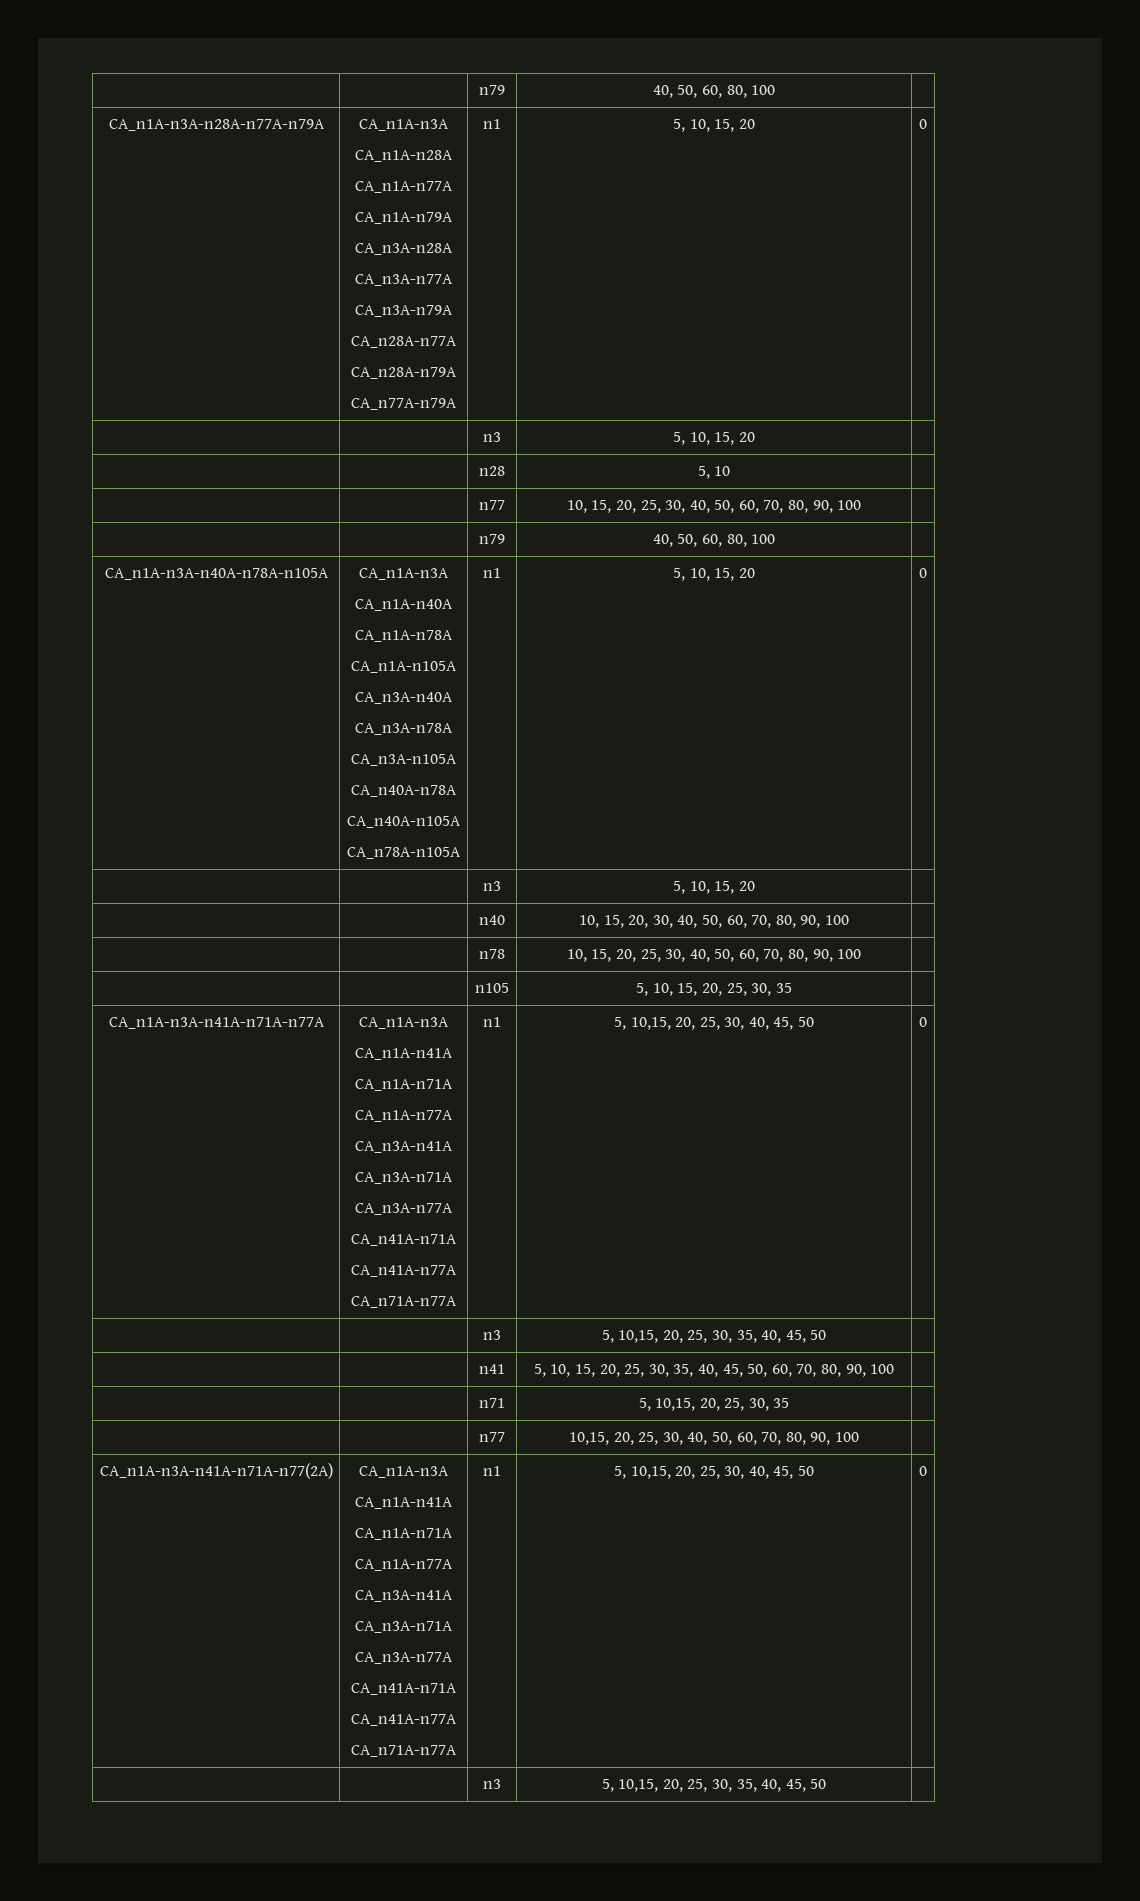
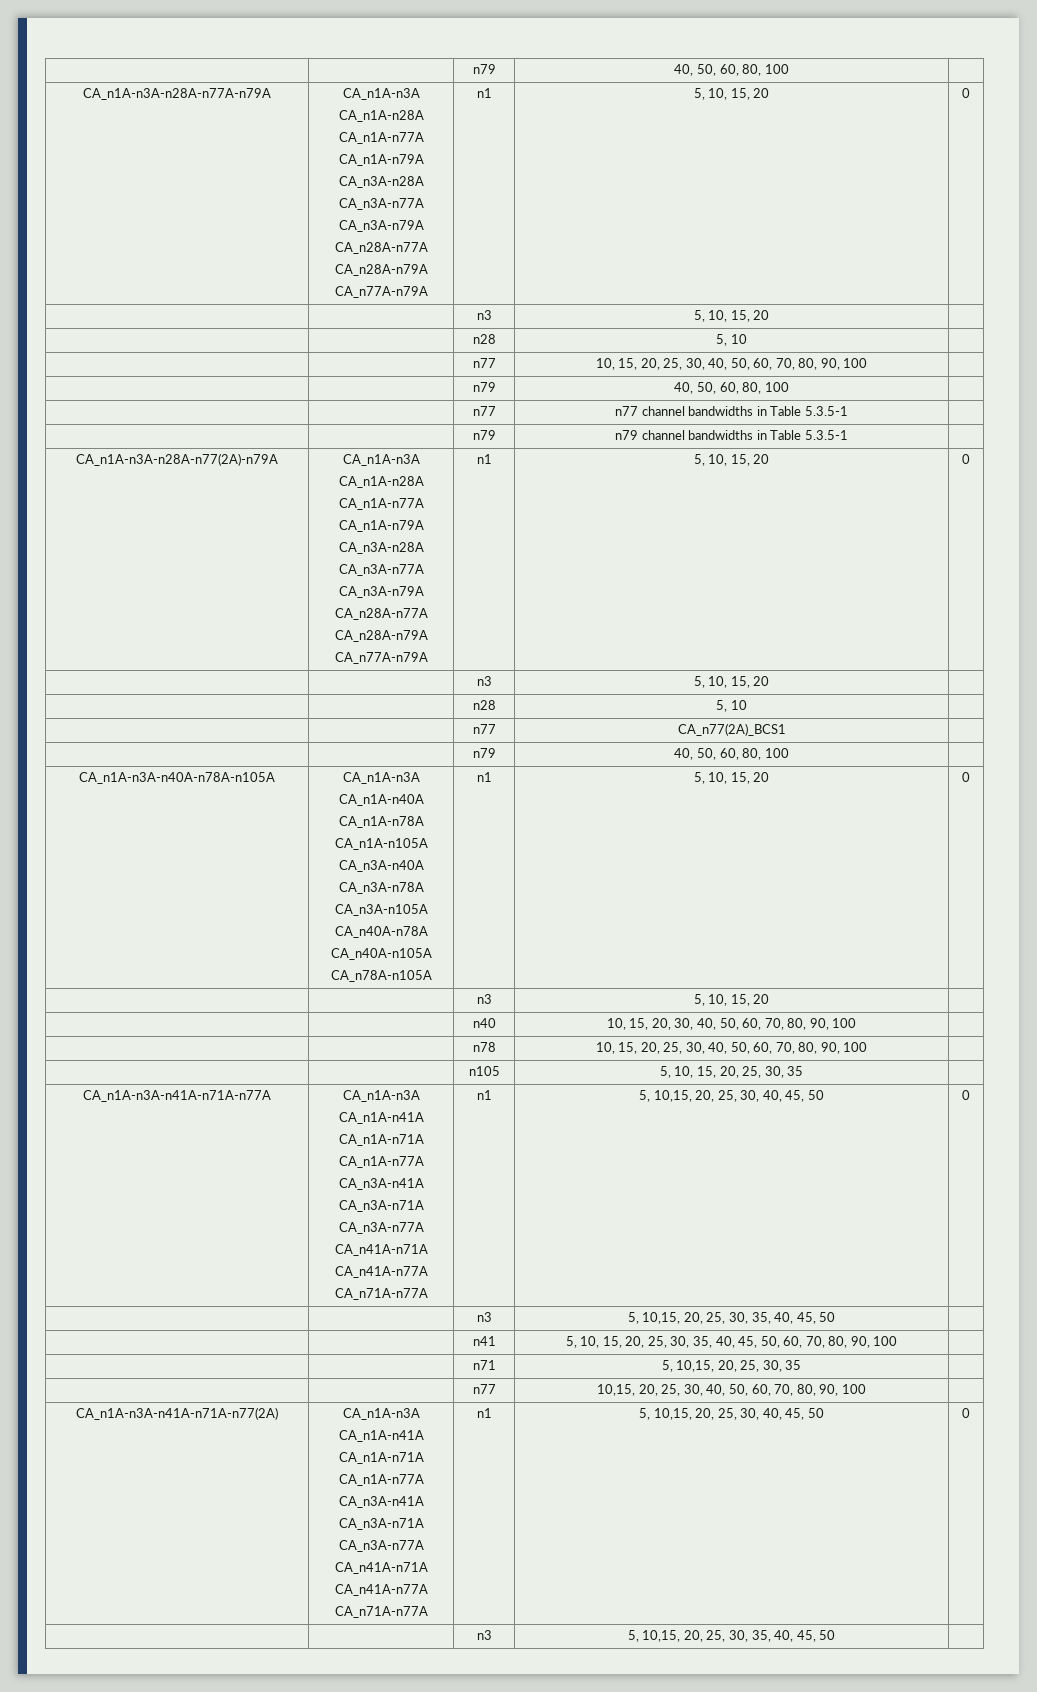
(776, 539) none -> [472,406,496,416] [615,406,848,416] [472,430,496,440] [615,430,848,440] [76,453,278,466] [342,454,420,466] [338,476,424,488] [338,498,424,510] [338,520,424,532] [338,542,424,554] [338,564,424,576] [338,586,424,598] [334,608,428,620] [334,630,428,642] [334,652,428,664] [476,454,492,464] [693,454,770,466] [962,454,970,464] [476,676,492,686] [693,676,770,688] [472,700,496,710] [716,700,747,712] [472,724,496,734] [677,723,786,736] [472,748,496,758] [674,748,789,760] // | | n77 | n77 channel bandwidths in Table 5.3.5-1 | // | | n79 | n79 channel bandwidths in Table 5.3.5-1 | // CA_n1A-n3A-n28A-n77(2A)-n79A | CA_n1A-n3A // CA_n1A-n28A // CA_n1A-n77A // CA_n1A-n79A // CA_n3A-n28A // CA_n3A-n77A // CA_n3A-n79A // CA_n28A-n77A // CA_n28A-n79A // CA_n77A-n79A | n1 | 5, 10, 15, 20 | 0 // | | n3 | 5, 10, 15, 20 | // | | n28 | 5, 10 | // | | n77 | CA_n77(2A)_BCS1 | // | | n79 | 40, 50, 60, 80, 100 |

